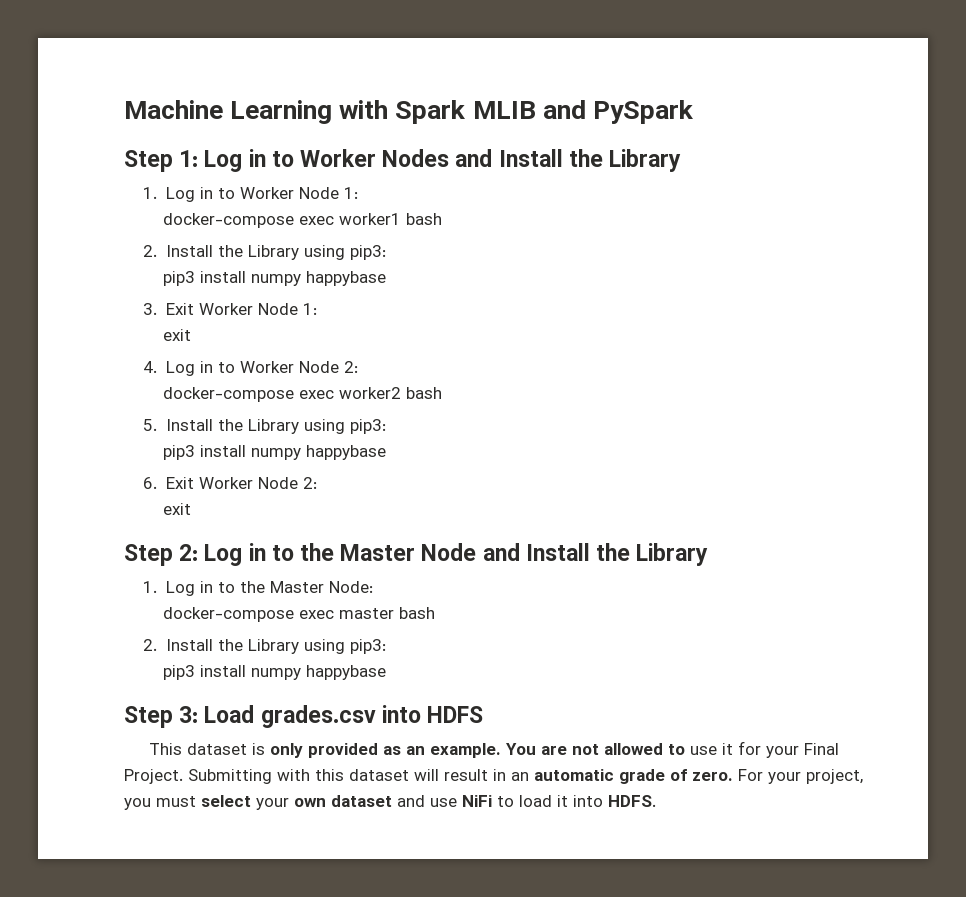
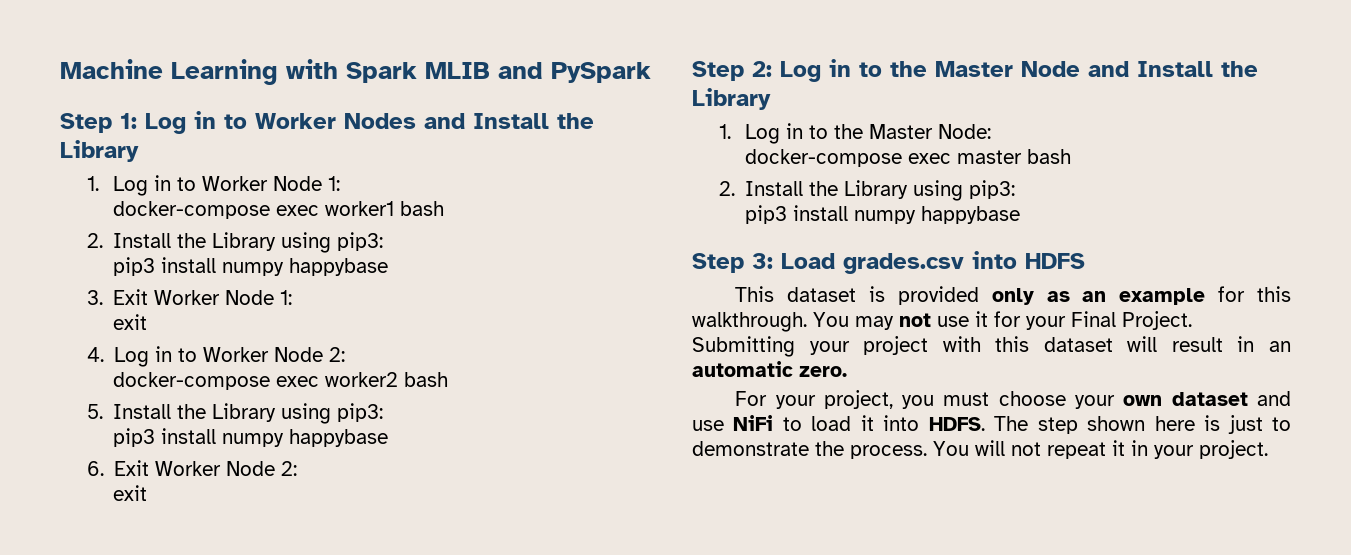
[269,743,685,758] only provided as an example. You are not allowed to -> [897,286,1292,305] [692,312,931,332] provided only as an example for this walkthrough. You may not
(272, 776) none -> [809,336,929,355] your project
[619,769,687,784] grade of -> (793, 369) none
(733, 776) none -> (847, 371) //
[201,795,251,807] select -> [998,391,1066,406] choose
(656, 801) none -> [994,415,1291,434] [692,440,1268,459] The step shown here is just to demonstrate the process. You will not repeat it in your project.

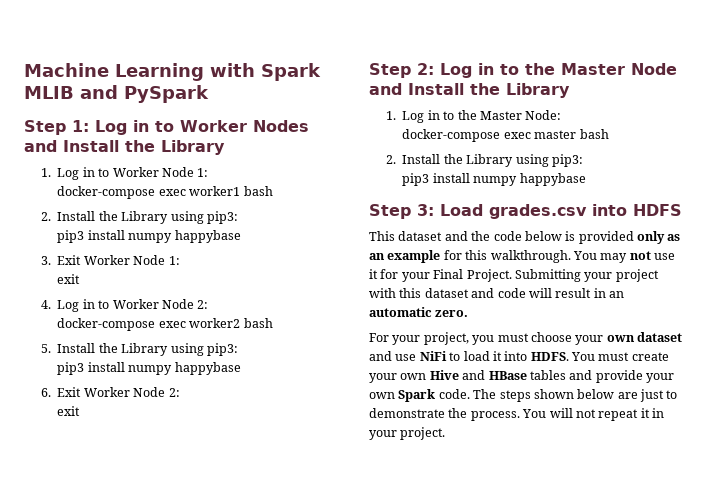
(857, 294) none -> [444,231,562,241] and the code below
(1113, 344) none -> [471,288,526,298] and code
[994,415,1221,434] The step shown here is -> [571,352,669,361] [369,370,674,383] [369,389,638,402] You must create your own Hive and HBase tables and provide your own Spark code. The steps shown below are

